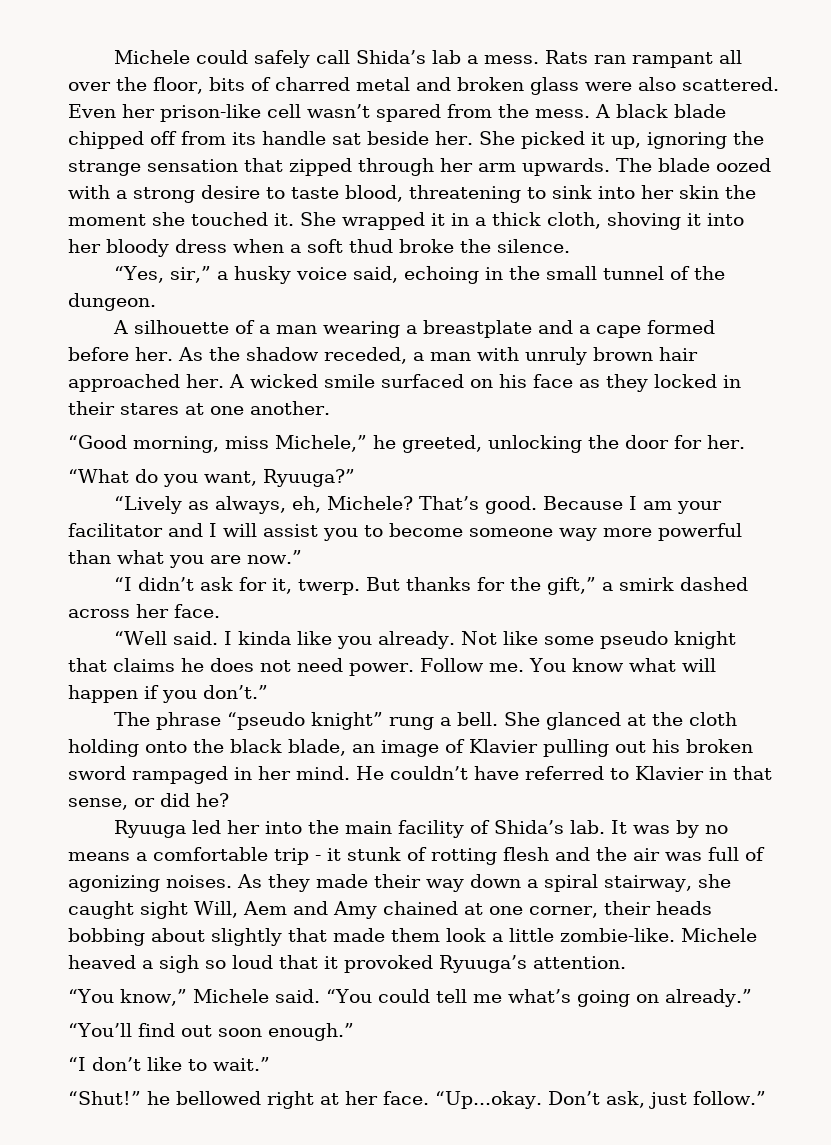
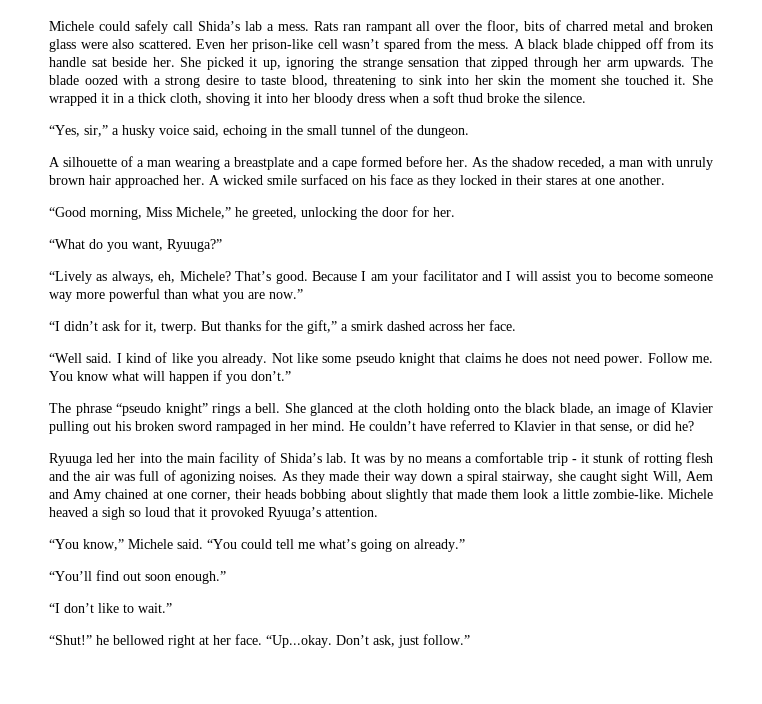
[225,436,269,449] miss -> [146,207,172,217] Miss
[238,631,292,645] kinda -> [126,352,168,363] kind of
[389,717,435,730] rung -> [212,403,241,416] rings

